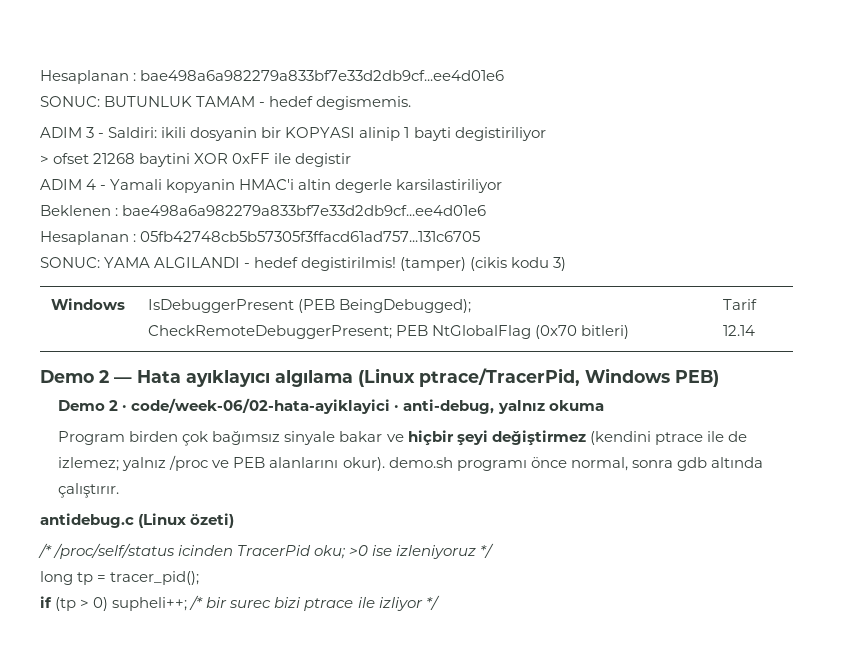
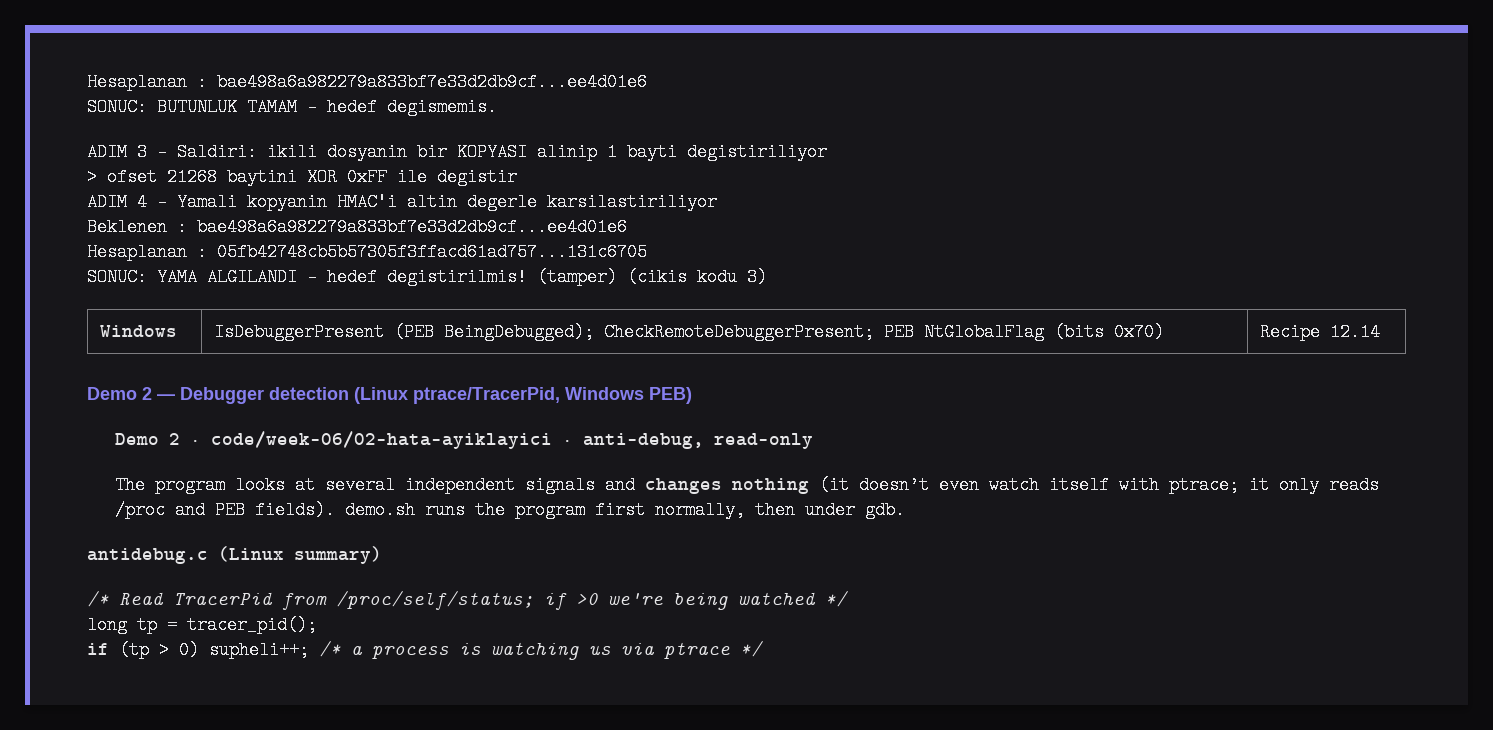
[535,325,630,339] [723,299,758,310] (0x70 bitleri) | Tarif -> [1054,323,1165,341] [1260,323,1321,341] (bits 0x70) | Recipe
[137,370,353,387] Hata ayıklayıcı algılama -> [180,387,349,404] Debugger detection
[497,400,604,414] [58,430,747,446] [58,455,763,471] [58,483,120,498] yalnız okuma // Program birden çok bağımsız sinyale bakar ve hiçbir şeyi değiştirmez (kendini ptrace ile de izlemez; yalnız /proc ve PEB alanlarını okur). demo.sh programı önce normal, sonra gdb altında çalıştırır. -> [714,433,814,449] [115,476,1380,494] [115,501,906,519] read-only // The program looks at several independent signals and changes nothing (it doesn’t even watch itself with ptrace; it only reads /proc and PEB fields). demo.sh runs the program first normally, then under gdb.
[190,513,235,528] [38,543,477,559] özeti) // /* /proc/self/status icinden TracerPid oku; >0 ise izleniyoruz -> [294,546,382,564] [87,591,816,610] summary) // /* Read TracerPid from /proc/self/status; if >0 we're being watched
[206,597,423,611] bir surec bizi ptrace ile izliyor -> [351,641,730,660] a process is watching us via ptrace

